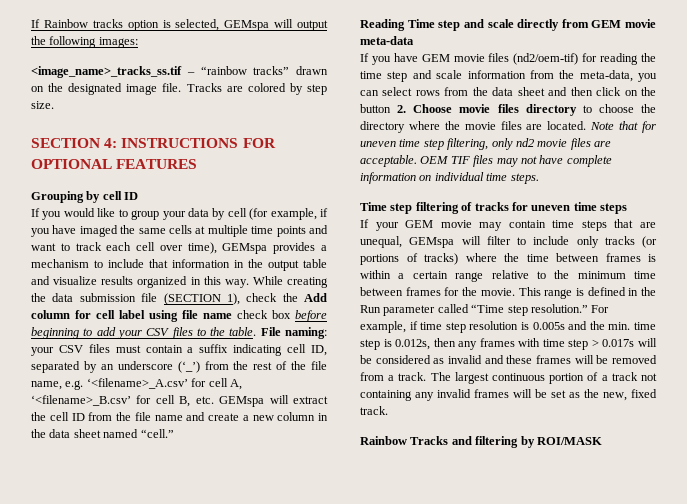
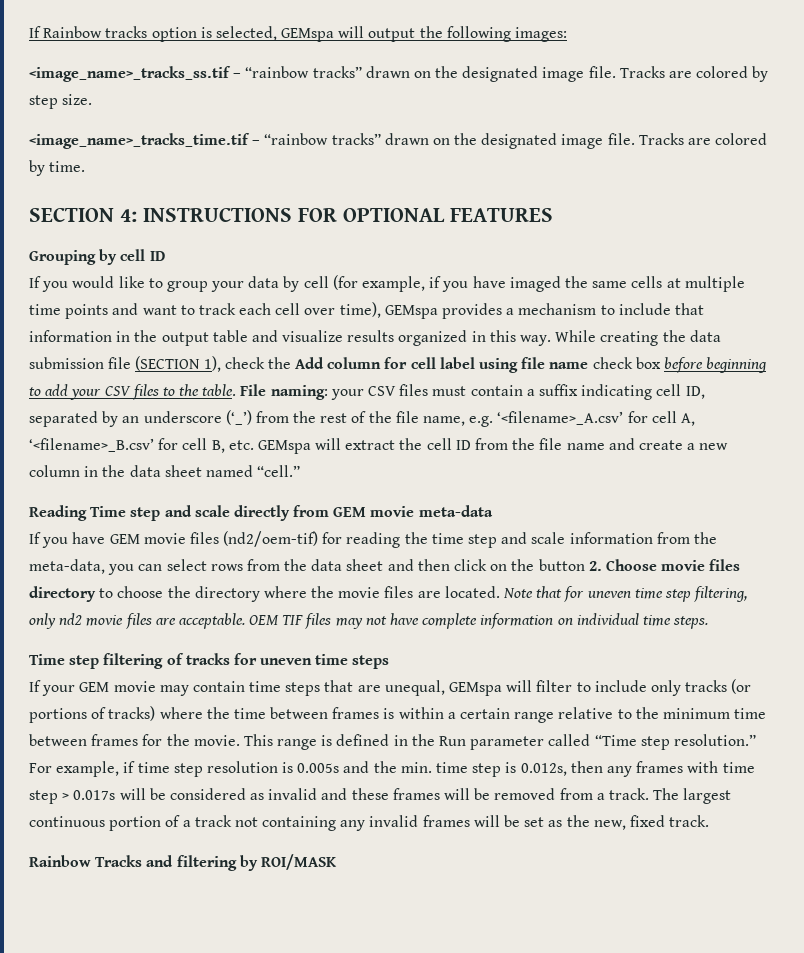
(54, 105) none -> [29,133,768,149] [29,160,86,176] // <image_name>_tracks_time.tif – “rainbow tracks” drawn on the designated image file. Tracks are colored by time.

